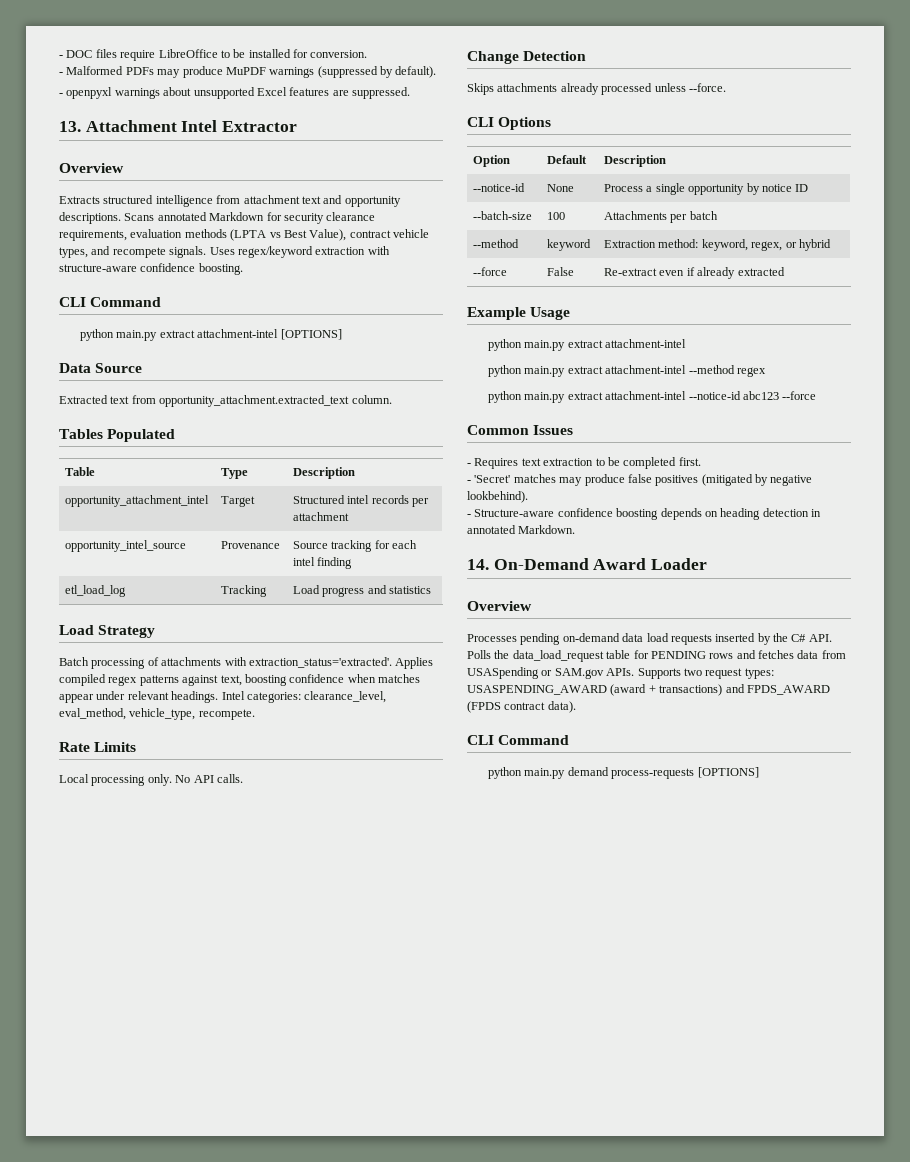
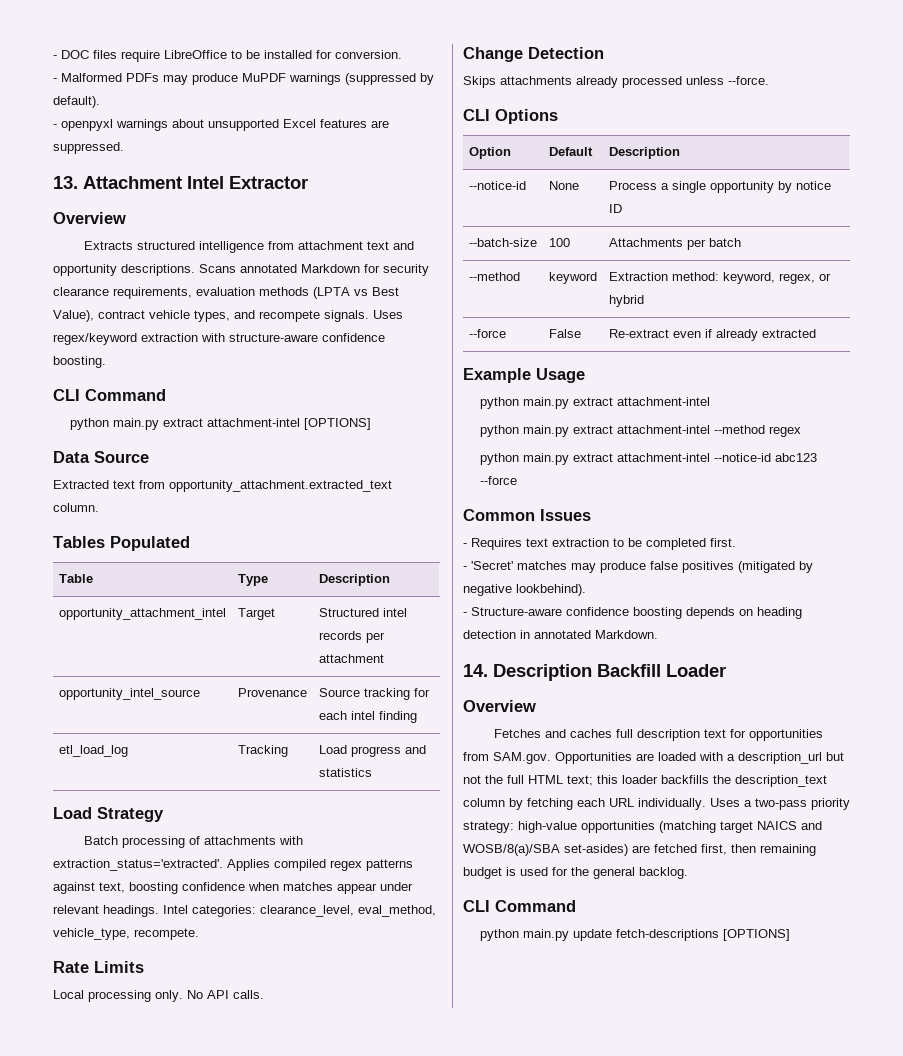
[493,558,647,570] On-Demand Award -> [493,664,661,681] Description Backfill
[467,633,832,645] [467,650,846,662] [467,667,774,679] [467,684,830,696] [467,701,576,713] [467,735,570,745] [488,767,695,779] Processes pending on-demand data load requests inserted by the C# API. Polls the data_load_request table for PENDING rows and fetches data from USASpending or SAM.gov APIs. Supports two request types: USASPENDING_AWARD (award + transactions) and FPDS_AWARD (FPDS contract data). // CLI Command // python main.py demand process-requests -> [494,729,824,741] [463,752,844,764] [463,775,827,787] [463,798,850,810] [463,821,822,833] [463,844,816,856] [463,867,688,879] [463,900,576,912] [480,929,720,941] Fetches and caches full description text for opportunities from SAM.gov. Opportunities are loaded with a description_url but not the full HTML text; this loader backfills the description_text column by fetching each URL individually. Uses a two-pass priority strategy: high-value opportunities (matching target NAICS and WOSB/8(a)/SBA set-asides) are fetched first, then remaining budget is used for the general backlog. // CLI Command // python main.py update fetch-descriptions

